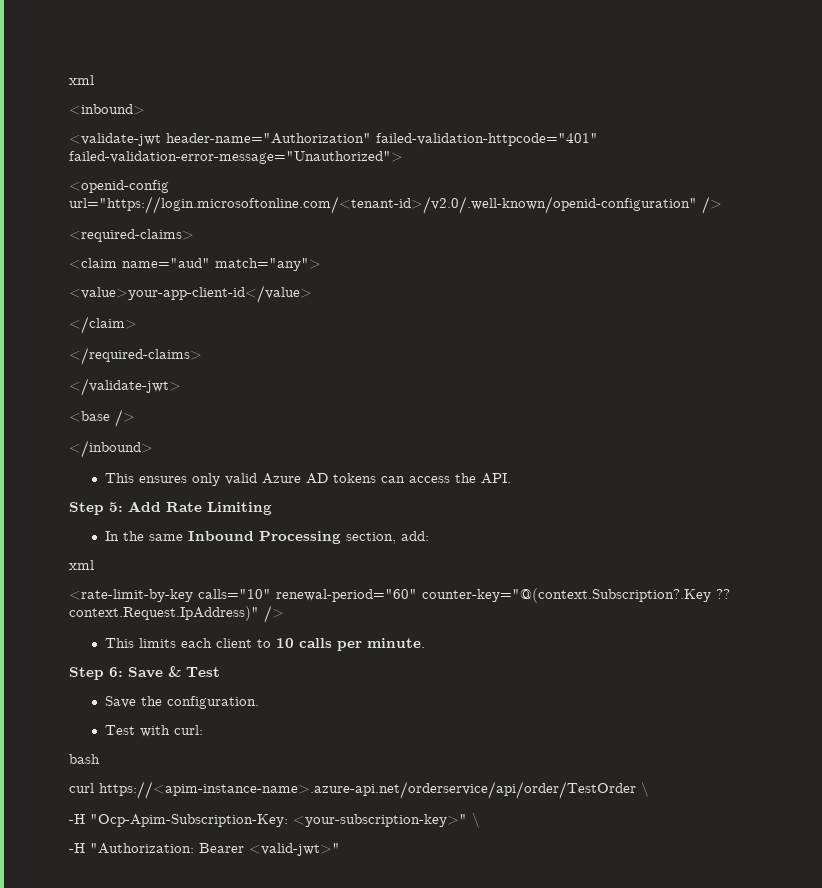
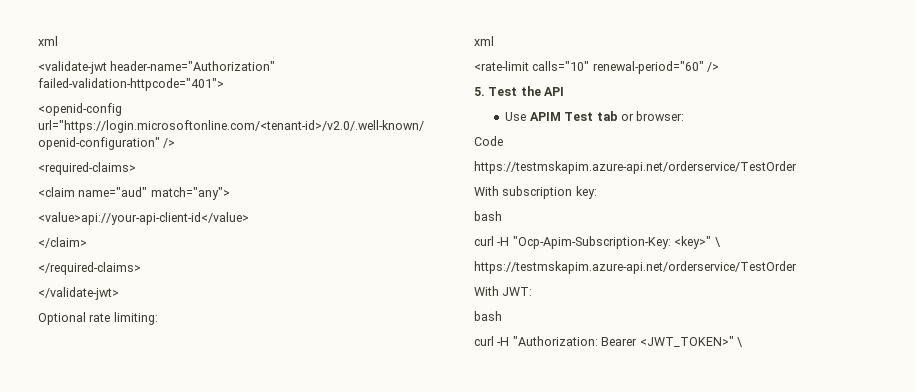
[69,75,94,85] [69,104,145,115] xml // <inbound> -> [38,36,58,46] xml
[376,133,598,146] [69,151,403,164] failed-validation-httpcode="401" failed-validation-error-message="Unauthorized"> -> [38,78,224,91] failed-validation-httpcode="401">
[69,285,312,303] <value>your-app-client-id</value> -> [38,212,249,225] <value>api://your-api-client-id</value>
[69,409,135,427] [69,440,153,458] [104,473,511,486] [69,501,272,515] [104,531,429,544] [69,560,94,570] [69,589,193,602] <base /> // </inbound> // This ensures only valid Azure AD tokens can access the API. // Step 5: Add Rate Limiting // In the same Inbound Processing section, add: // xml // <rate-limit-by-key -> [38,312,158,325] [474,36,494,46] [474,61,529,71] Optional rate limiting: // xml // <rate-limit
[422,588,730,603] [69,605,284,623] [104,638,425,651] [69,666,220,680] [104,696,259,709] [104,725,203,737] [69,754,100,764] [69,781,649,799] [69,812,480,828] counter-key="@(context.Subscription?.Key ?? context.Request.IpAddress)" /> // This limits each client to 10 calls per minute. // Step 6: Save & Test // Save the configuration. // Test with curl: // bash // curl https://<apim-instance-name>.azure-api.net/orderservice/api/order/TestOrder \ // -H "Ocp-Apim-Subscription-Key: <your-subscription-key>" \ // -> [707,62,720,72] [474,86,565,96] [505,111,685,121] [474,136,503,146] [474,161,797,174] [474,186,597,199] [474,211,502,221] [474,236,721,249] [474,261,797,274] [474,286,533,296] [474,311,502,321] [474,336,494,346] /> // 5. Test the API // Use APIM Test tab or browser: // Code // https://testmskapim.azure-api.net/orderservice/TestOrder // With subscription key: // bash // curl -H "Ocp-Apim-Subscription-Key: <key>" \ // https://testmskapim.azure-api.net/orderservice/TestOrder // With JWT: // bash // curl
[249,843,340,856] <valid-jwt>" -> [639,336,743,347] <JWT_TOKEN>" \

